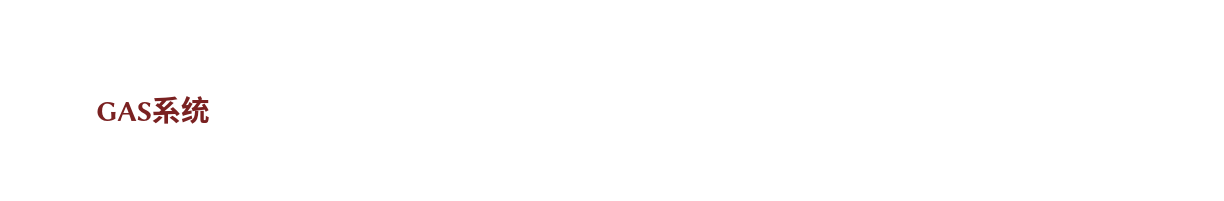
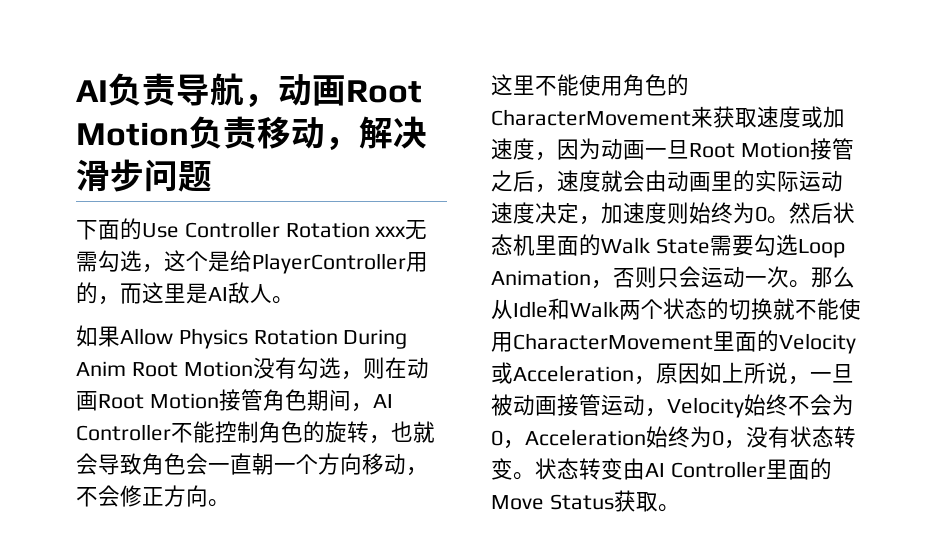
[96,96,210,124] GAS系统 -> [76,73,422,108] [76,116,427,151] [76,159,212,192] [76,218,428,240] [76,250,428,274] [76,282,294,305] [76,325,408,349] [76,357,429,380] [76,389,393,412] [76,421,435,444] [76,453,428,476] [76,485,230,507] [491,74,689,96] [491,106,845,128] [491,138,854,161] [491,170,843,193] [491,202,855,225] [491,234,845,258] [491,266,855,289] [491,298,861,320] [491,330,856,354] [491,362,854,385] [491,394,854,418] [491,426,856,449] [491,458,832,480] [491,490,680,512] AI负责导航，动画Root Motion负责移动，解决滑步问题 // 下面的Use Controller Rotation xxx无需勾选，这个是给PlayerController用的，而这里是AI敌人。 // 如果Allow Physics Rotation During Anim Root Motion没有勾选，则在动画Root Motion接管角色期间，AI Controller不能控制角色的旋转，也就会导致角色会一直朝一个方向移动，不会修正方向。 // 这里不能使用角色的CharacterMovement来获取速度或加速度，因为动画一旦Root Motion接管之后，速度就会由动画里的实际运动速度决定，加速度则始终为0。然后状态机里面的Walk State需要勾选Loop Animation，否则只会运动一次。那么从Idle和Walk两个状态的切换就不能使用CharacterMovement里面的Velocity或Acceleration，原因如上所说，一旦被动画接管运动，Velocity始终不会为0，Acceleration始终为0，没有状态转变。状态转变由AI Controller里面的Move Status获取。

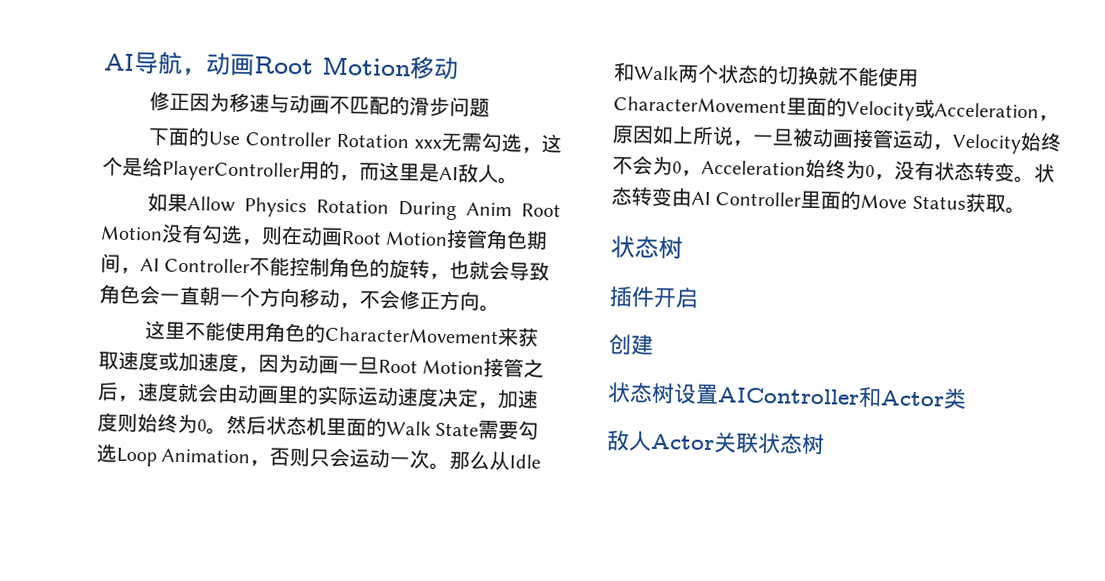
[76,73,176,106] AI负责 -> [104,53,135,72] AI
[189,116,427,151] 负责移动，解决 -> [409,56,459,81] [149,91,411,116] 移动 // 修正因为移速与动画不匹配的
(680, 508) none -> [610,235,684,260] [609,286,699,309] [608,334,654,355] [607,382,967,409] [606,430,825,455] // 状态树 // 插件开启 // 创建 // 状态树设置AIController和Actor类 // 敌人Actor关联状态树

